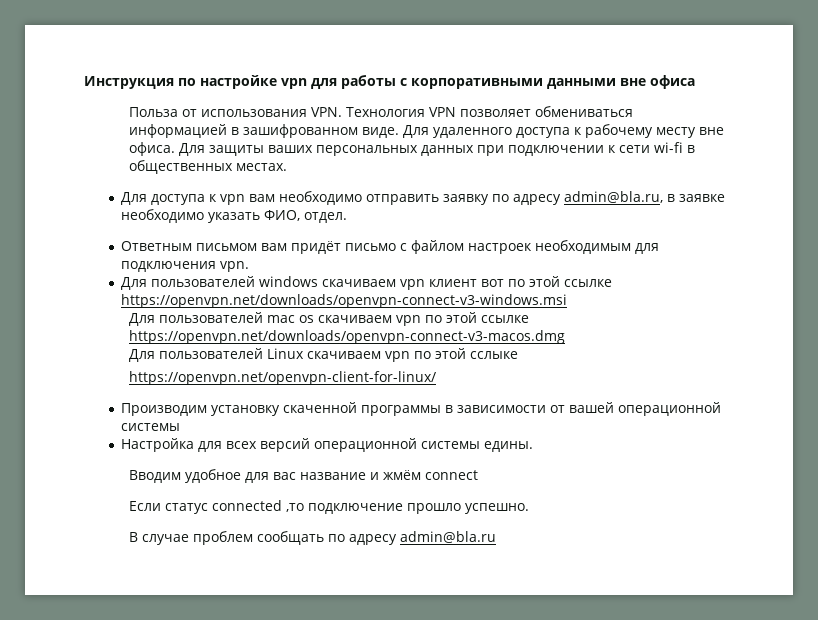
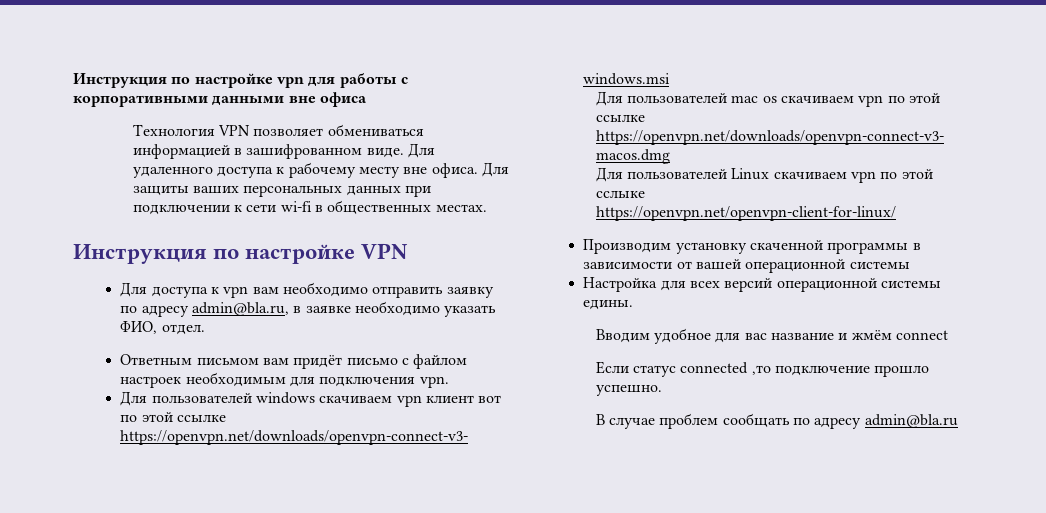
[128,107,342,117] Польза от использования VPN. -> (367, 99) none
(287, 167) none -> [73,243,409,264] // Инструкция по настройке VPN

